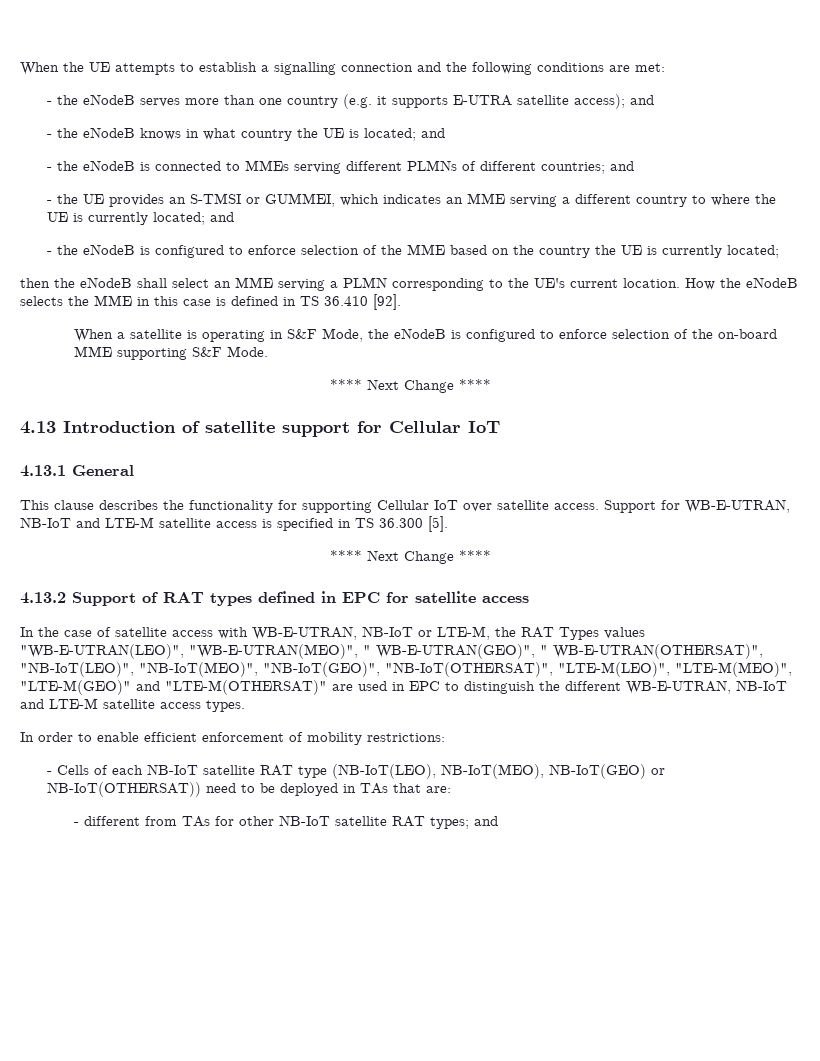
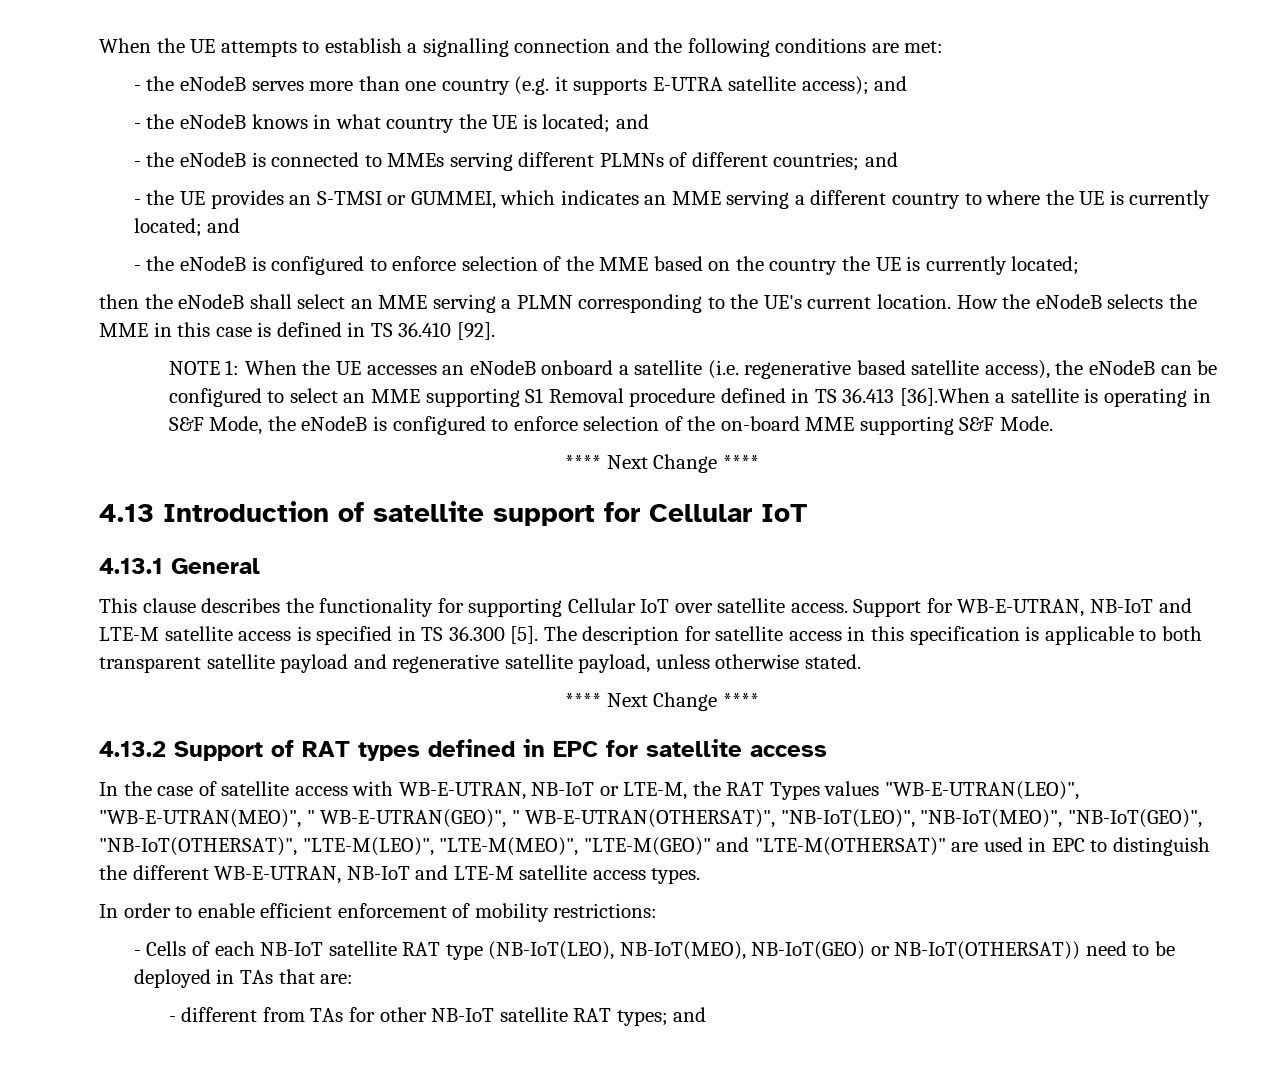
[73,329,113,342] When -> [168,360,1218,379] [168,388,990,407] NOTE 1: When the UE accesses an eNodeB onboard a satellite (i.e. regenerative based satellite access), the eNodeB can be configured to select an MME supporting S1 Removal procedure defined in TS 36.413 [36].When
(448, 524) none -> [543,626,1202,645] [99,654,861,673] The description for satellite access in this specification is applicable to both transparent satellite payload and regenerative satellite payload, unless otherwise stated.

